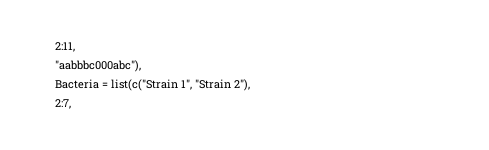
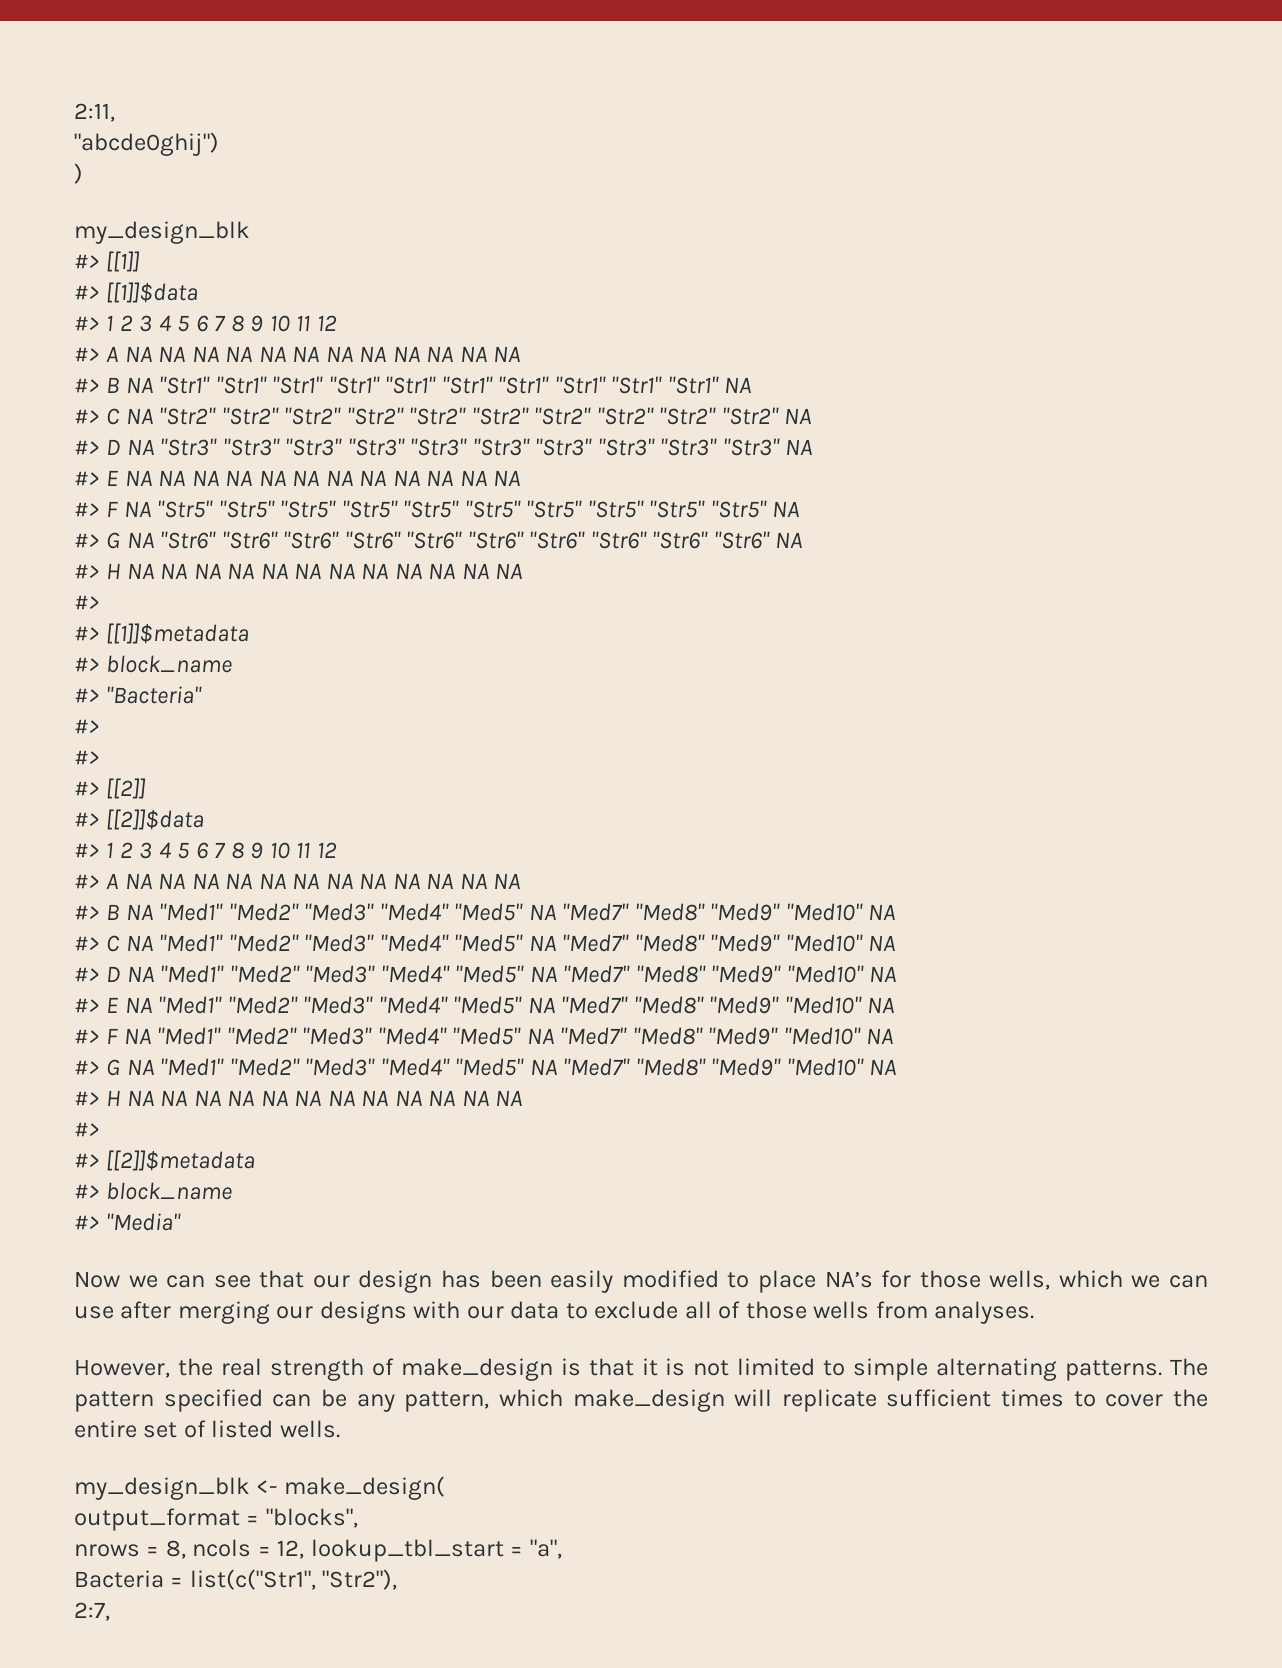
[55,60,141,72] [55,79,250,91] "aabbbc000abc"), // Bacteria = list(c("Strain 1", "Strain 2"), -> [74,132,219,156] [74,163,83,184] [74,221,250,244] [74,251,141,272] [74,282,199,303] [74,315,337,332] [74,346,521,362] [74,376,752,394] [74,407,812,425] [74,438,813,456] [74,470,521,486] [74,500,800,518] [74,531,803,549] [74,563,523,579] [74,595,100,610] [74,623,250,644] [74,655,233,673] [74,686,203,704] [74,719,100,734] [74,750,100,765] [74,778,147,799] [74,809,205,830] [74,842,337,859] [74,873,521,889] [74,903,896,921] [74,934,896,952] [74,965,897,983] [74,996,895,1014] [74,1027,894,1045] [74,1058,897,1076] [74,1090,523,1106] [74,1122,100,1137] [74,1150,256,1171] [74,1182,233,1200] [74,1213,182,1231] [74,1270,1208,1293] [74,1301,1035,1324] [74,1358,1208,1381] [74,1389,1208,1412] [74,1420,340,1438] [74,1476,445,1500] [74,1508,358,1531] [74,1539,562,1562] [74,1569,398,1590] "abcde0ghij") // ) // my_design_blk // #> [[1]] // #> [[1]]$data // #> 1 2 3 4 5 6 7 8 9 10 11 12 // #> A NA NA NA NA NA NA NA NA NA NA NA NA // #> B NA "Str1" "Str1" "Str1" "Str1" "Str1" "Str1" "Str1" "Str1" "Str1" "Str1" NA // #> C NA "Str2" "Str2" "Str2" "Str2" "Str2" "Str2" "Str2" "Str2" "Str2" "Str2" NA // #> D NA "Str3" "Str3" "Str3" "Str3" "Str3" "Str3" "Str3" "Str3" "Str3" "Str3" NA // #> E NA NA NA NA NA NA NA NA NA NA NA NA // #> F NA "Str5" "Str5" "Str5" "Str5" "Str5" "Str5" "Str5" "Str5" "Str5" "Str5" NA // #> G NA "Str6" "Str6" "Str6" "Str6" "Str6" "Str6" "Str6" "Str6" "Str6" "Str6" NA // #> H NA NA NA NA NA NA NA NA NA NA NA NA // #> // #> [[1]]$metadata // #> block_name // #> "Bacteria" // #> // #> // #> [[2]] // #> [[2]]$data // #> 1 2 3 4 5 6 7 8 9 10 11 12 // #> A NA NA NA NA NA NA NA NA NA NA NA NA // #> B NA "Med1" "Med2" "Med3" "Med4" "Med5" NA "Med7" "Med8" "Med9" "Med10" NA // #> C NA "Med1" "Med2" "Med3" "Med4" "Med5" NA "Med7" "Med8" "Med9" "Med10" NA // #> D NA "Med1" "Med2" "Med3" "Med4" "Med5" NA "Med7" "Med8" "Med9" "Med10" NA // #> E NA "Med1" "Med2" "Med3" "Med4" "Med5" NA "Med7" "Med8" "Med9" "Med10" NA // #> F NA "Med1" "Med2" "Med3" "Med4" "Med5" NA "Med7" "Med8" "Med9" "Med10" NA // #> G NA "Med1" "Med2" "Med3" "Med4" "Med5" NA "Med7" "Med8" "Med9" "Med10" NA // #> H NA NA NA NA NA NA NA NA NA NA NA NA // #> // #> [[2]]$metadata // #> block_name // #> "Media" // Now we can see that our design has been easily modified to place NA’s for those wells, which we can use after merging our designs with our data to exclude all of those wells from analyses. // However, the real strength of make_design is that it is not limited to simple alternating patterns. The pattern specified can be any pattern, which make_design will replicate sufficient times to cover the entire set of listed wells. // my_design_blk <- make_design( // output_format = "blocks", // nrows = 8, ncols = 12, lookup_tbl_start = "a", // Bacteria = list(c("Str1", "Str2"),

